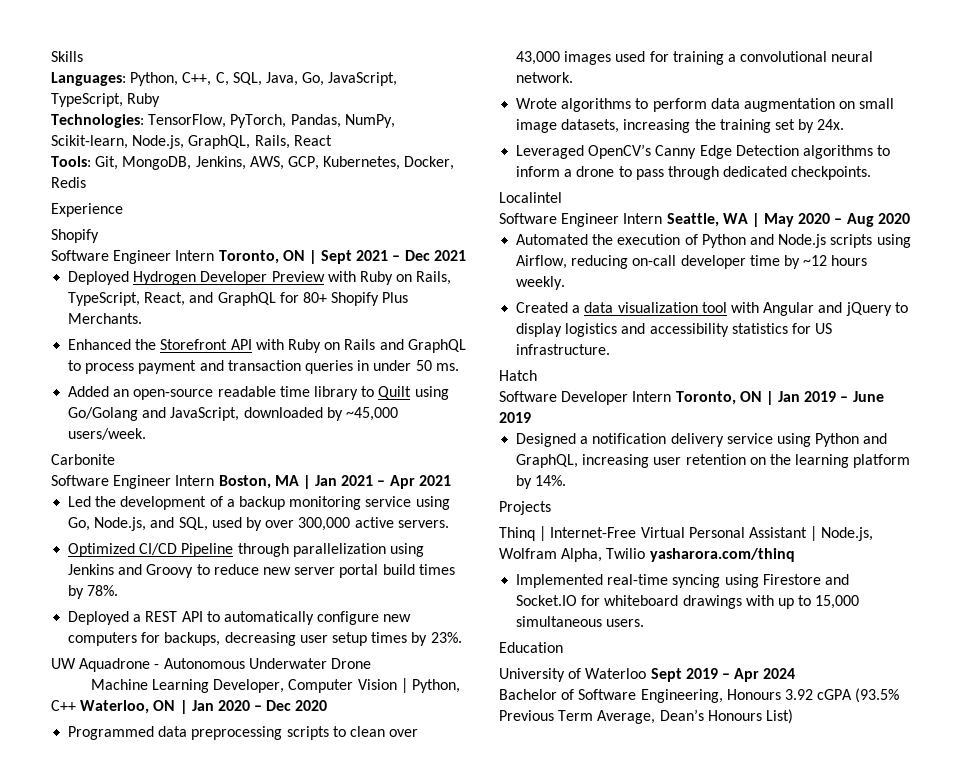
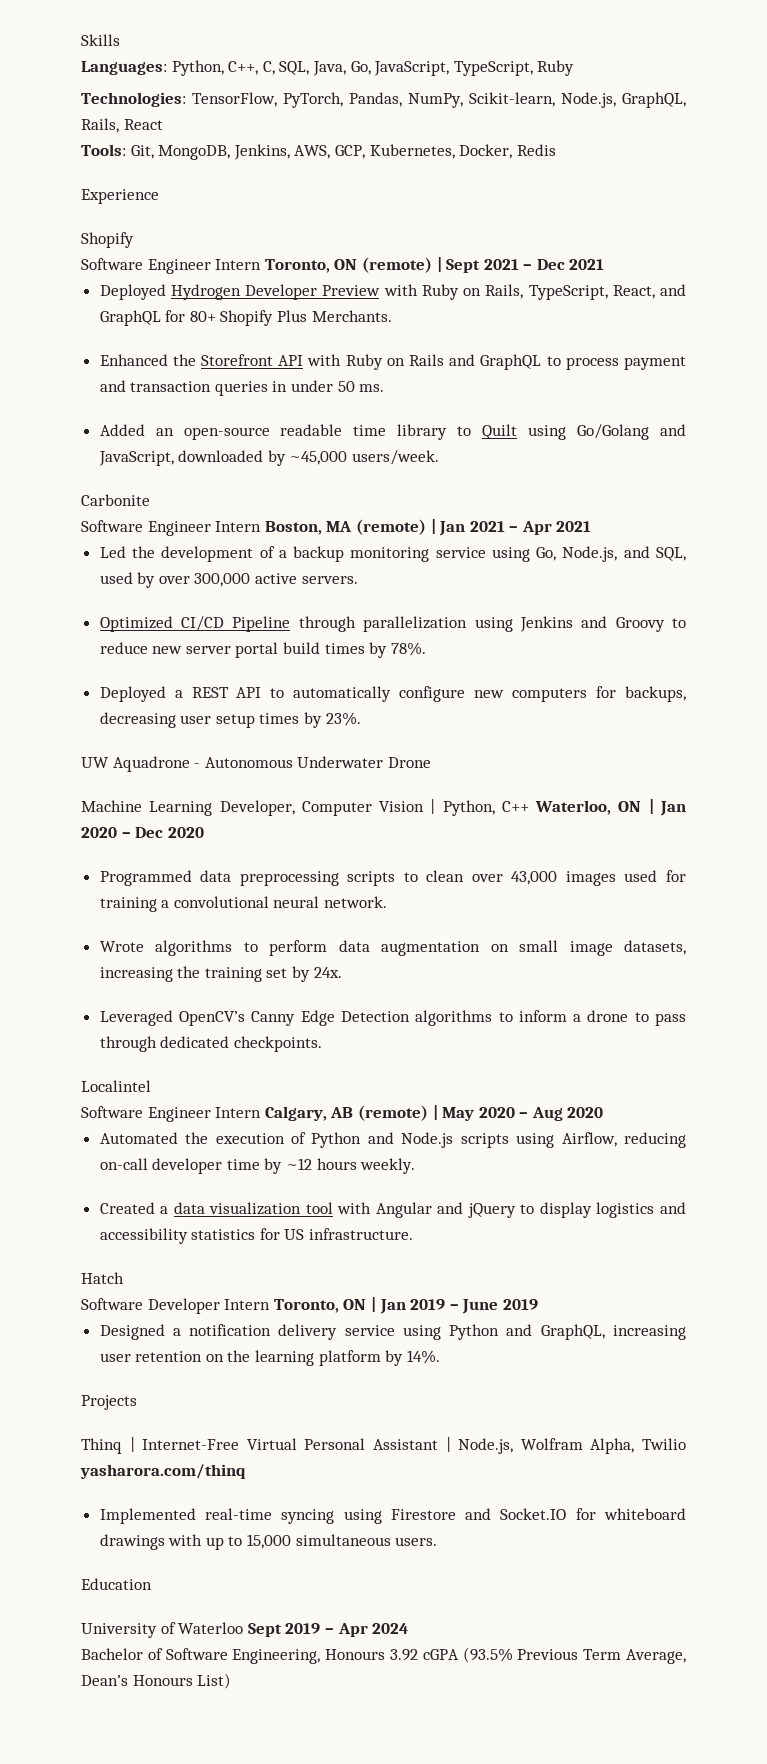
(305, 255) none -> [361,257,432,273] (remote)
(299, 480) none -> [355,519,426,535] (remote)
[666,213,748,227] Seattle, WA -> [264,1105,428,1121] Calgary, AB (remote)

